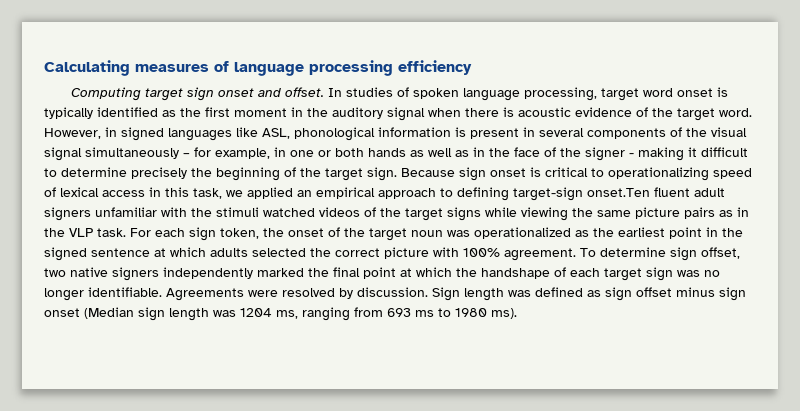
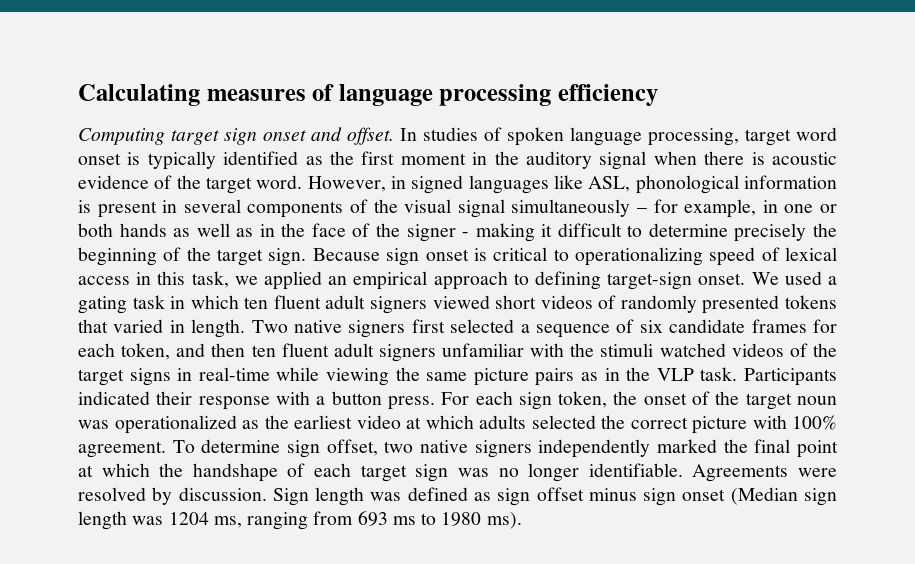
[587,188,650,197] onset.Ten -> [698,271,838,285] [78,295,837,314] [78,319,837,338] [78,343,276,360] onset. We used a gating task in which ten fluent adult signers viewed short videos of randomly presented tokens that varied in length. Two native signers first selected a sequence of six candidate frames for each token, and then ten
(481, 214) none -> [177,367,270,381] in real-time
(126, 232) none -> [744,368,838,386] [78,391,435,410] Participants indicated their response with a button press.
[669,227,743,239] [44,247,150,261] point in the signed sentence -> [356,415,401,429] video

